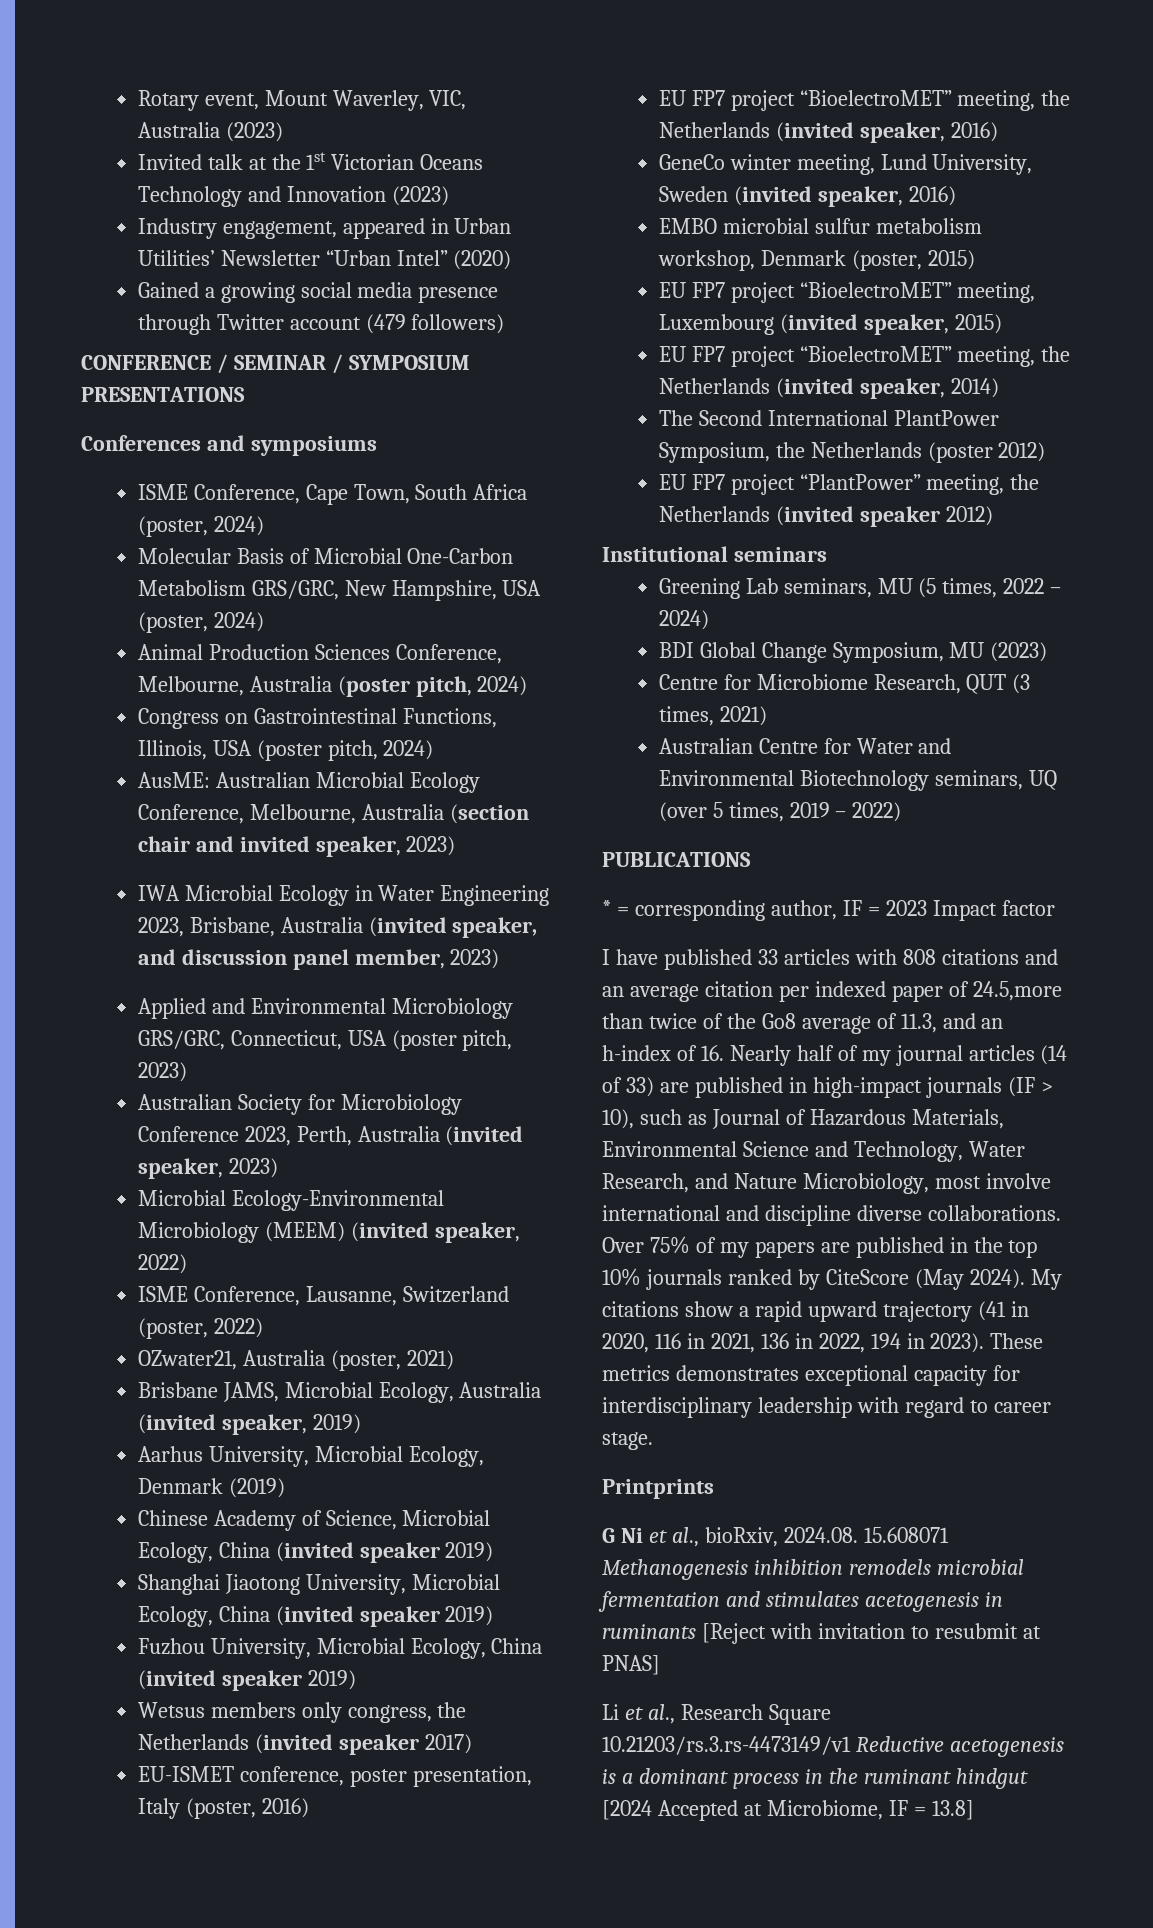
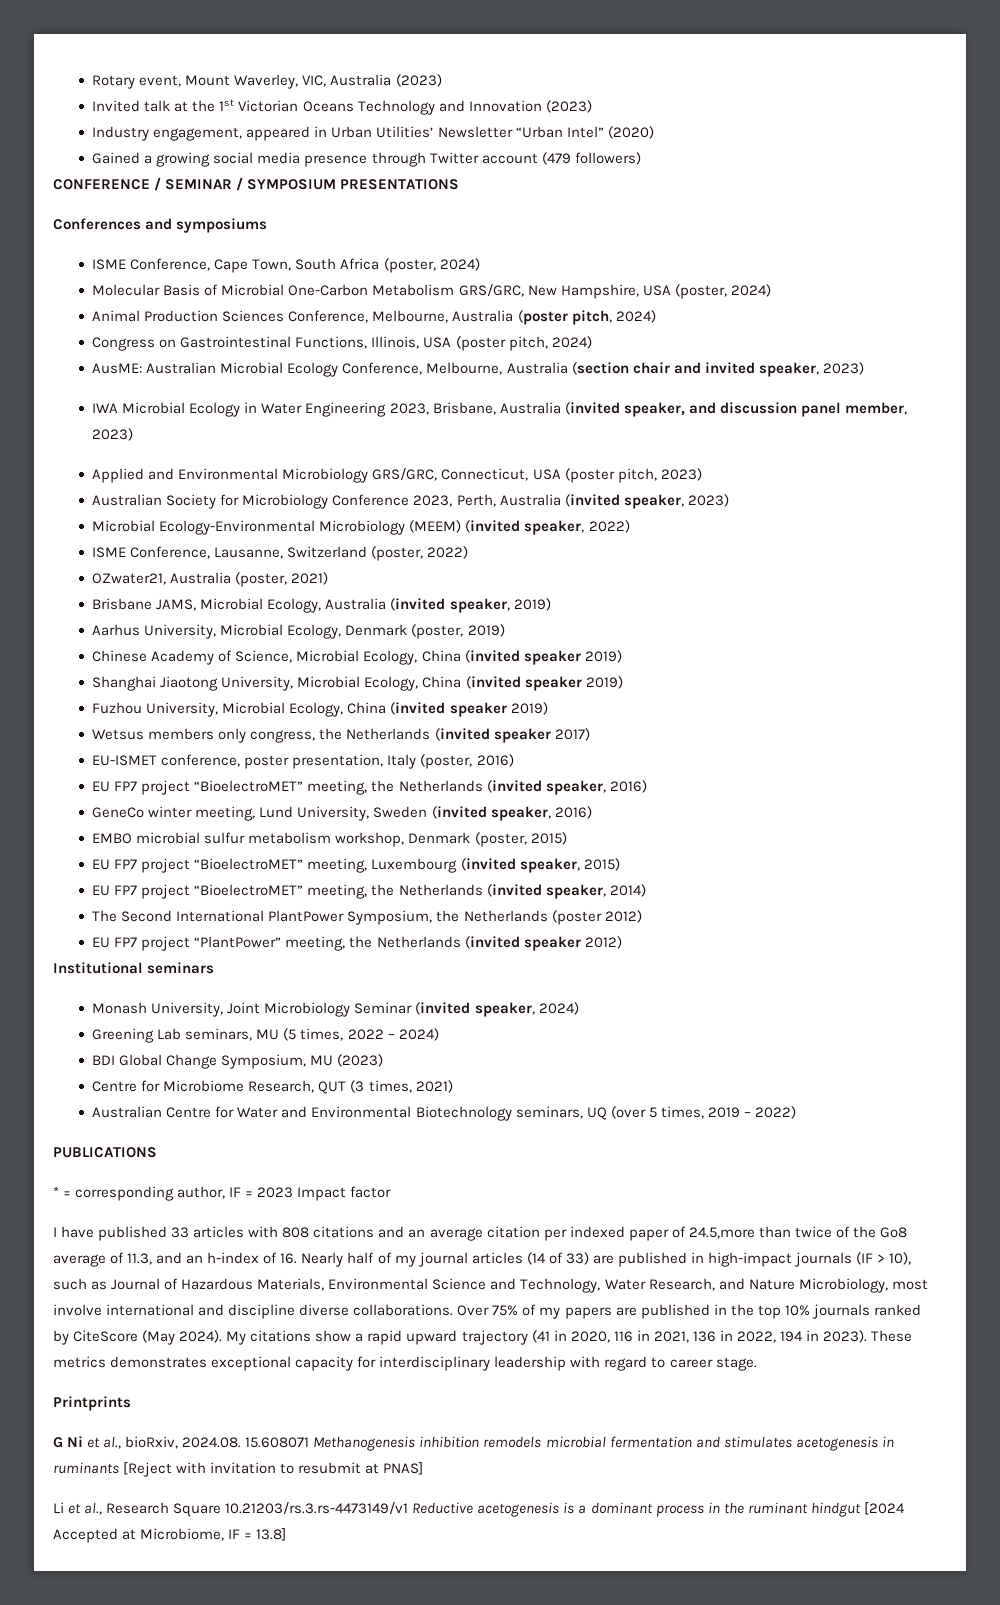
[228,1478,285,1498] (2019) -> [411,624,505,639] (poster, 2019)
(827, 554) none -> [92,1002,579,1017] // Monash University, Joint Microbiology Seminar (invited speaker, 2024)

